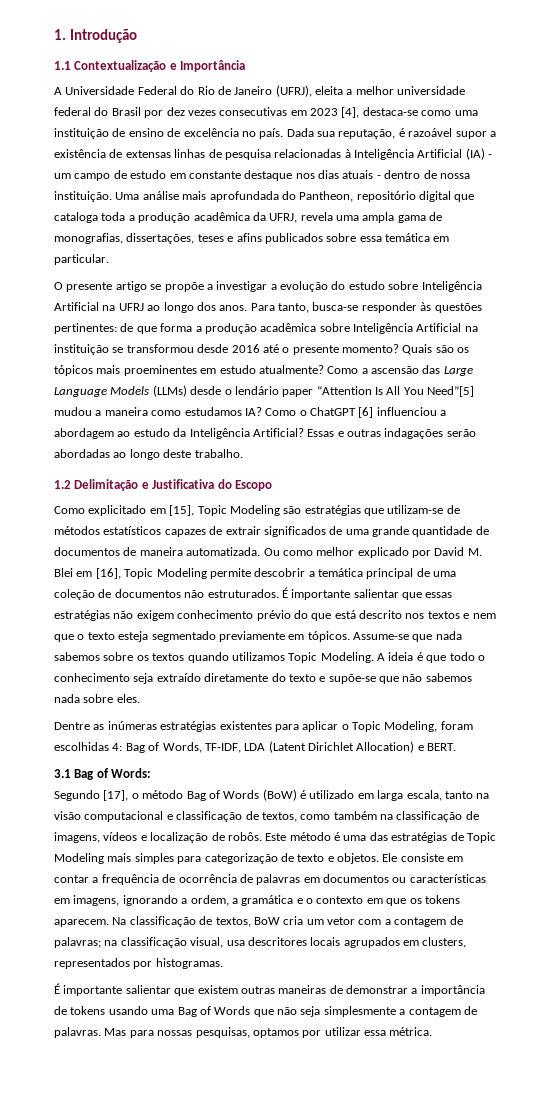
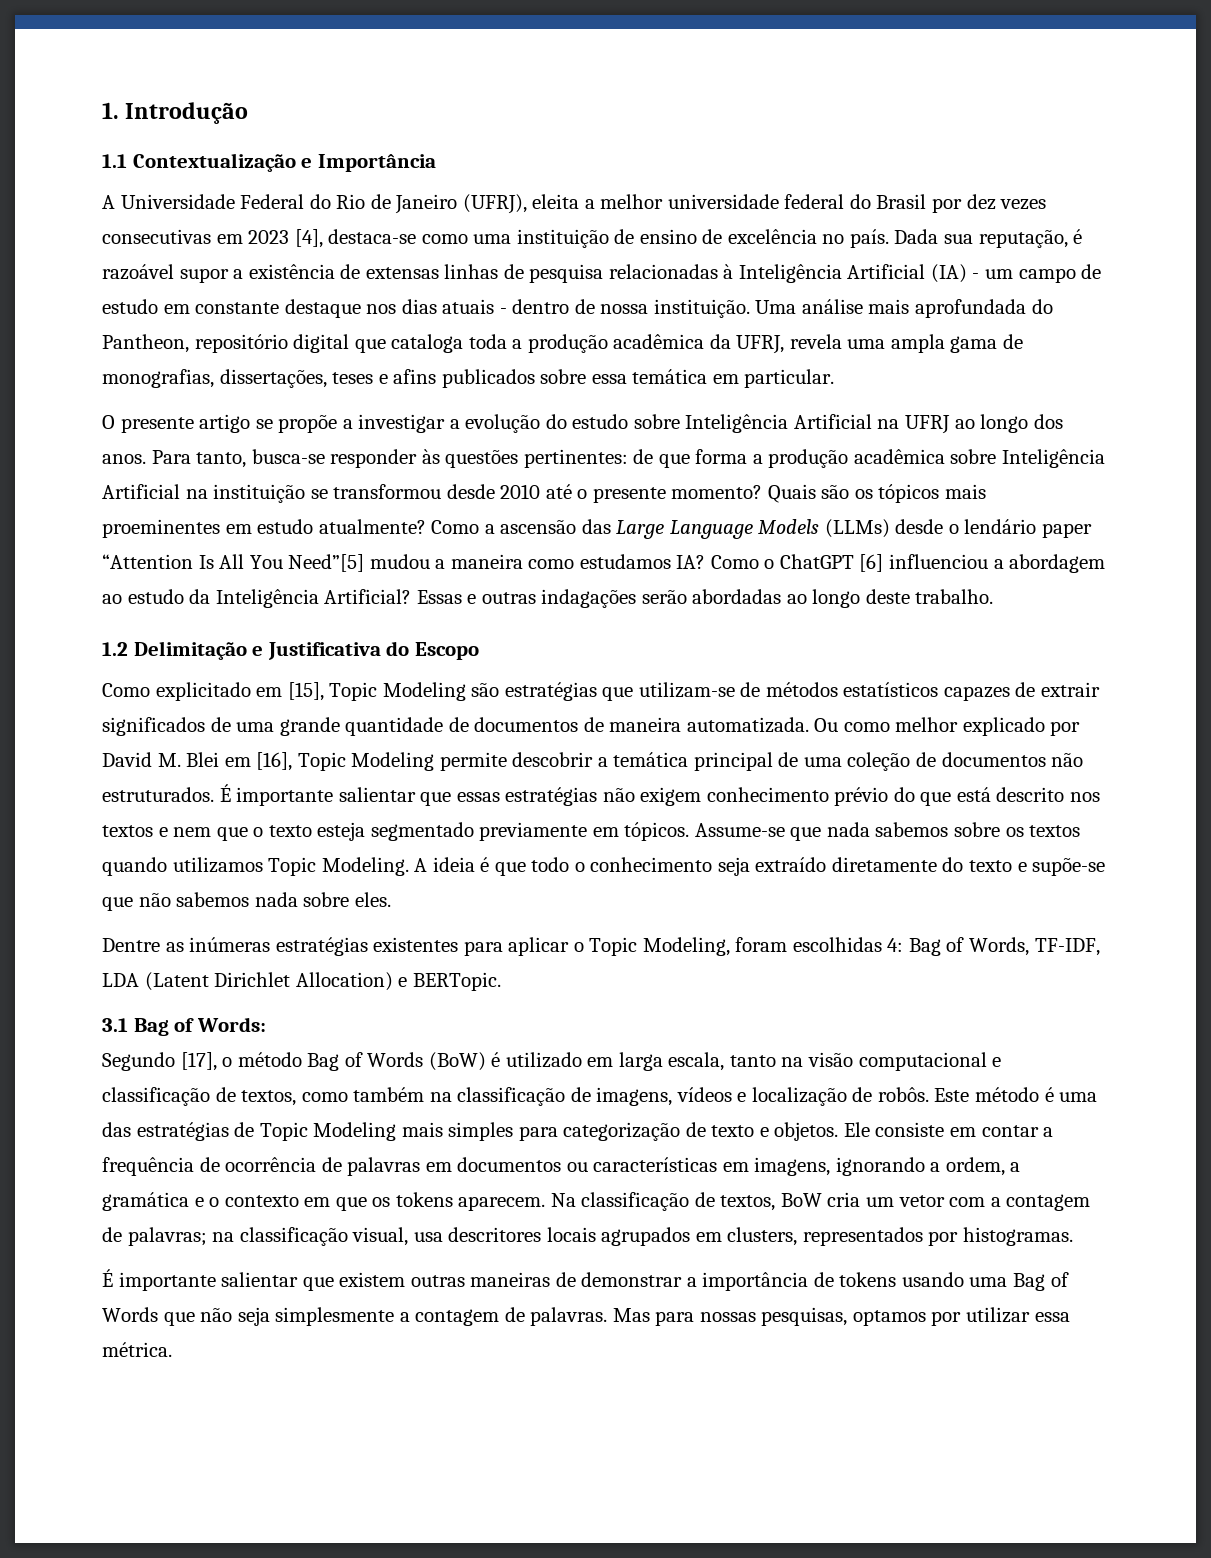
[231,344,260,353] 2016 -> [500,484,541,499] 2010
[427,743,457,751] BERT. -> [412,972,501,991] BERTopic.

